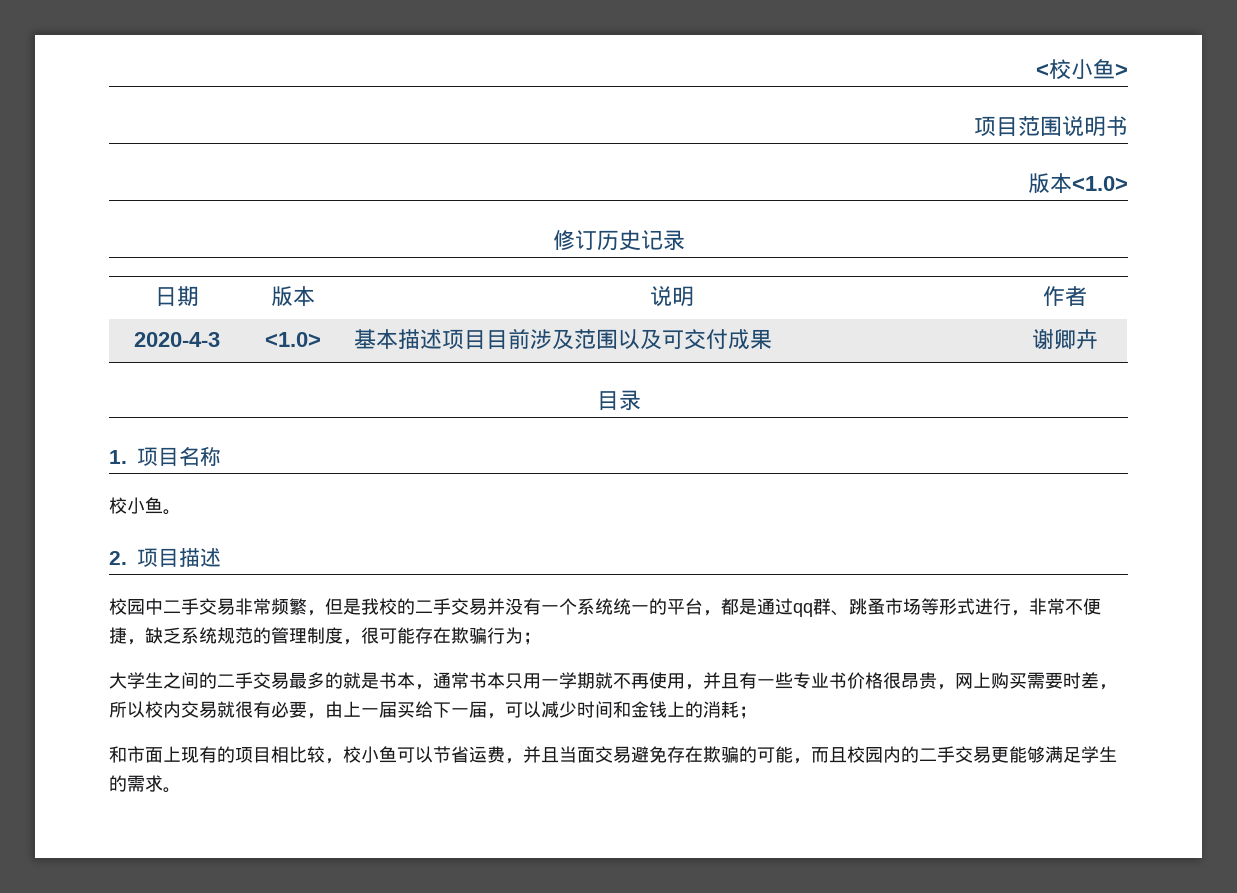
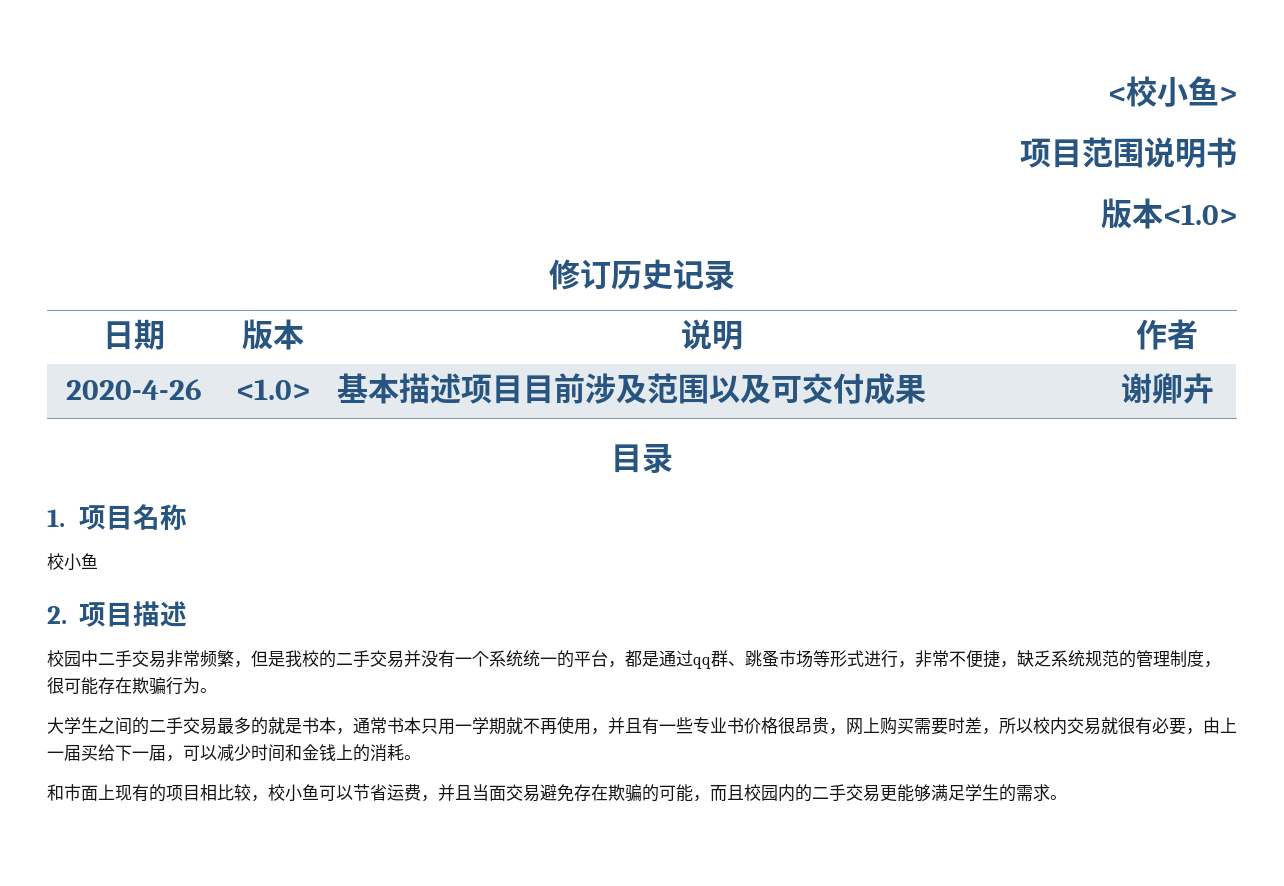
[133,332,220,347] 2020-4-3 -> [65,379,202,400] 2020-4-26
[163,509,181,515] 。 -> (98, 561) none
[523,632,541,645] ； -> [200,688,217,693] 。
[739,706,757,719] ； -> [404,755,421,760] 。

